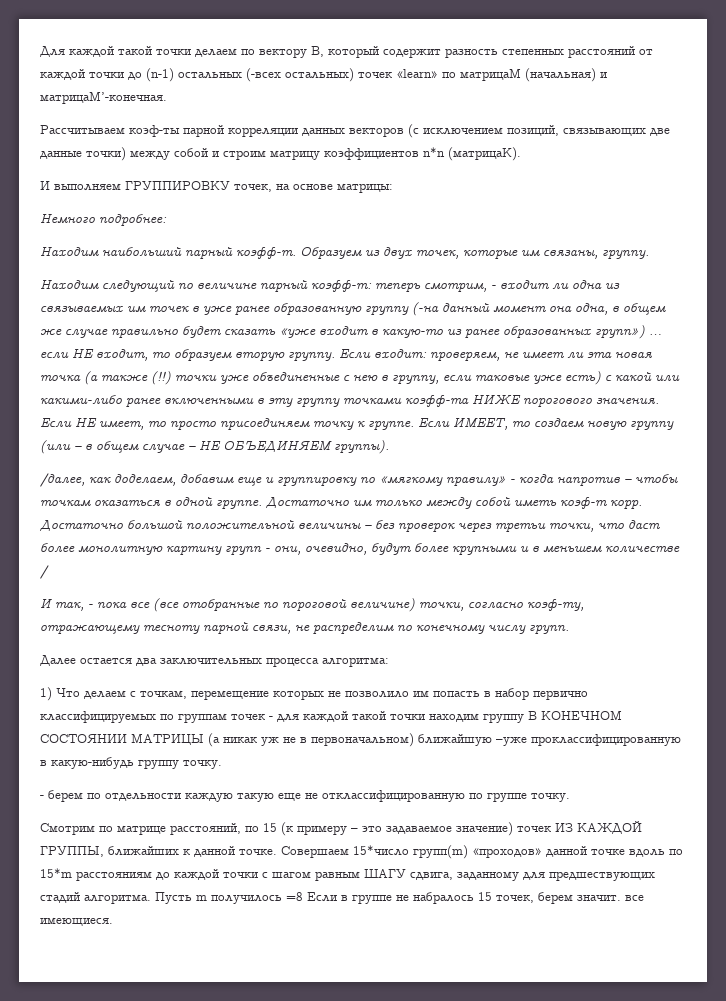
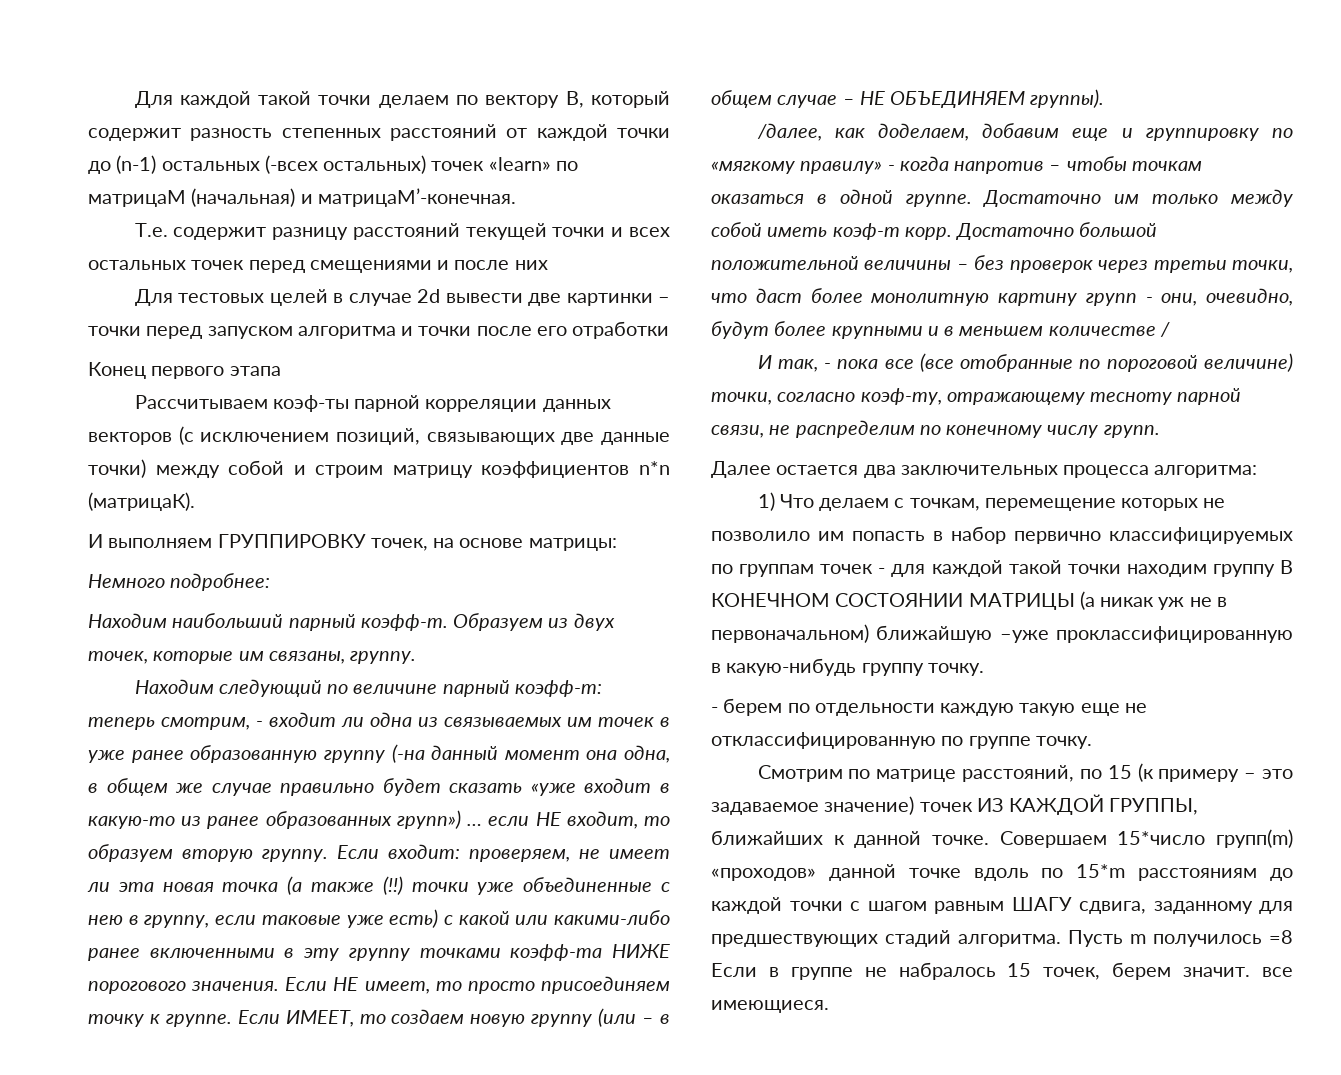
(167, 97) none -> [134,223,670,240] [88,260,548,273] [134,289,670,306] [88,321,670,339] [88,362,281,379] // Т.е. содержит разницу расстояний текущей точки и всех остальных точек перед смещениями и после них // Для тестовых целей в случае 2d вывести две картинки – точки перед запуском алгоритма и точки после его отработки // Конец первого этапа

